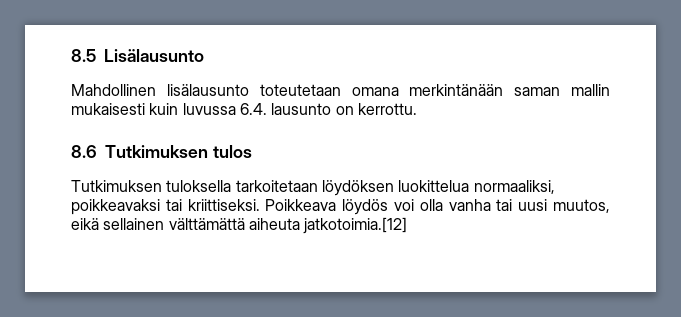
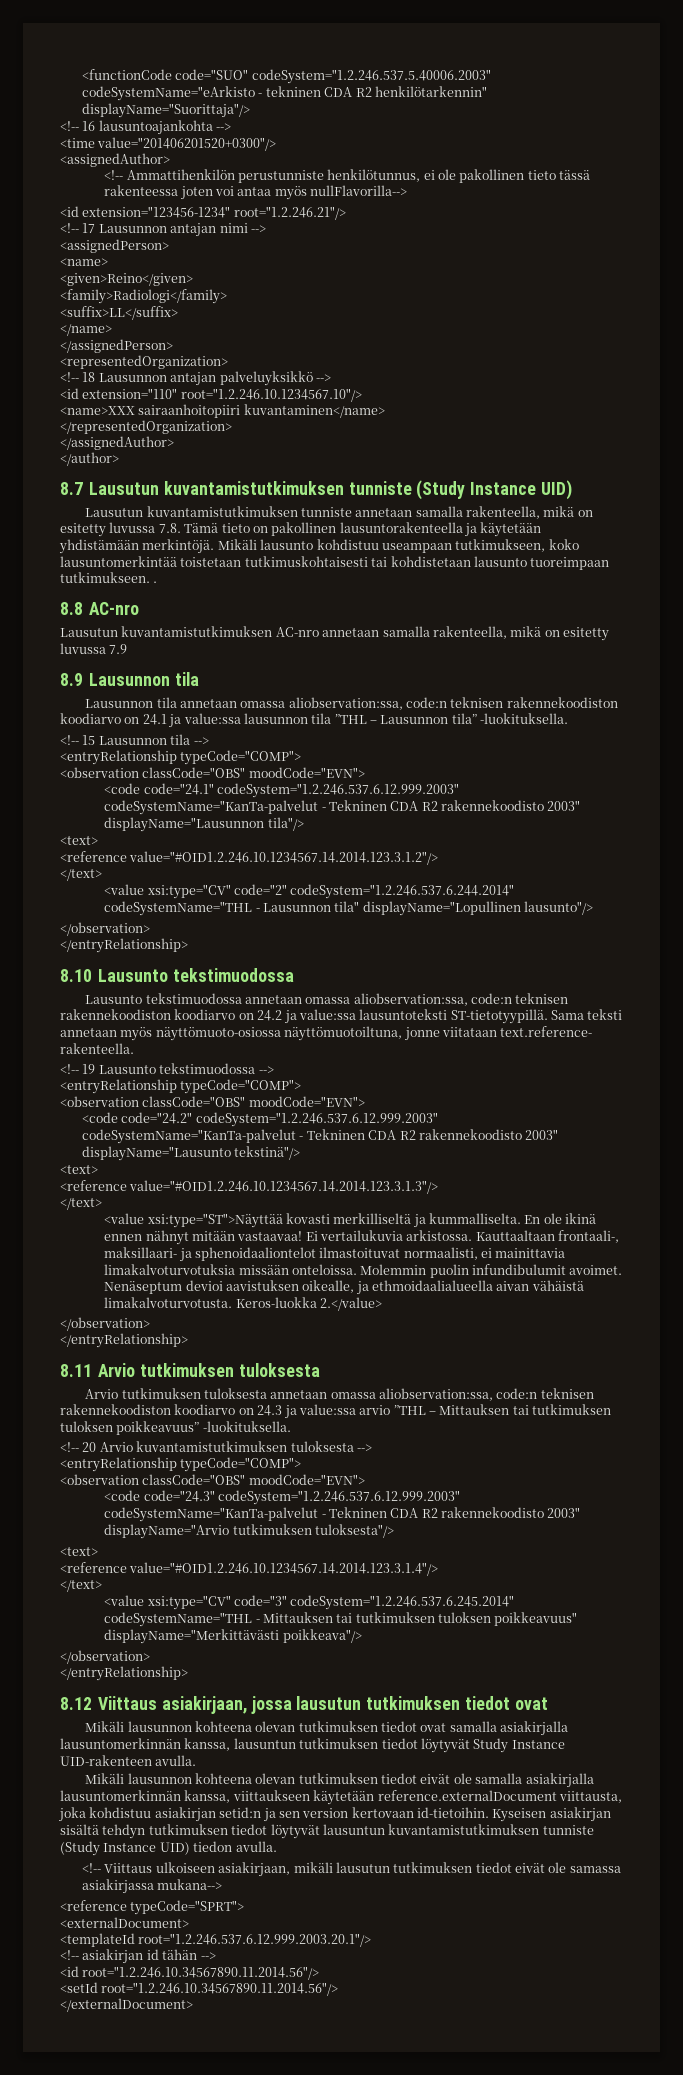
[71,49,204,62] [71,84,610,96] [71,103,417,115] [71,145,252,158] [71,180,555,196] [71,199,610,215] [71,217,408,234] 8.5 Lisälausunto // Mahdollinen lisälausunto toteutetaan omana merkintänään saman mallin mukaisesti kuin luvussa 6.4. lausunto on kerrottu. // 8.6 Tutkimuksen tulos // Tutkimuksen tuloksella tarkoitetaan löydöksen luokittelua normaaliksi, poikkeavaksi tai kriittiseksi. Poikkeava löydös voi olla vanha tai uusi muutos, eikä sellainen välttämättä aiheuta jatkotoimia.[12] -> [82,69,491,84] [82,86,487,101] [82,103,251,118] [60,120,232,135] [60,137,277,151] [60,153,170,167] [104,169,591,183] [104,185,408,200] [60,206,346,220] [60,223,266,237] [60,239,169,253] [60,258,108,266] [60,273,193,286] [60,289,227,304] [60,306,178,320] [60,324,112,336] [60,339,173,353] [60,355,228,369] [60,371,331,386] [60,388,362,402] [60,404,385,418] [60,420,232,434] [60,436,174,450] [60,452,119,466] [60,480,572,500] [85,506,593,519] [60,522,542,537] [59,539,579,554] [60,556,610,570] [60,572,158,583] [60,602,140,615] [60,626,609,641] [60,643,128,654] [60,672,199,686] [85,697,618,710] [60,713,569,728] [60,734,209,745] [60,750,302,765] [60,767,365,778] [104,783,459,798] [104,800,581,815] [104,817,304,832] [60,836,98,845] [60,851,439,865] [60,869,102,881] [104,884,515,899] [104,901,594,916] [60,922,150,936] [60,938,188,953] [60,968,294,982] [85,993,569,1006] [60,1009,623,1024] [60,1026,593,1041] [60,1043,134,1054] [60,1063,274,1074] [60,1079,302,1094] [60,1096,365,1107] [82,1112,438,1127] [82,1129,559,1144] [82,1146,301,1161] [60,1165,98,1174] [60,1180,439,1194] [60,1198,102,1210] [104,1213,597,1228] [104,1230,620,1245] [104,1247,566,1262] [104,1264,623,1278] [104,1280,584,1295] [104,1297,382,1311] [60,1317,150,1331] [60,1333,188,1348] [60,1363,320,1377] [85,1388,594,1401] [60,1404,612,1419] [60,1421,291,1435] [60,1441,372,1452] [60,1457,302,1472] [60,1474,365,1485] [104,1490,460,1505] [104,1507,581,1522] [104,1524,394,1539] [60,1547,98,1556] [60,1562,439,1576] [60,1580,102,1592] [104,1595,515,1610] [104,1612,578,1627] [104,1629,362,1644] [60,1650,150,1664] [60,1666,188,1681] [60,1696,548,1714] [85,1721,569,1736] [60,1738,565,1753] [60,1755,197,1766] [85,1773,594,1788] [60,1790,622,1805] [59,1807,611,1822] [60,1824,594,1839] [60,1841,277,1856] [82,1862,621,1877] [82,1879,223,1894] [60,1900,245,1915] [60,1917,189,1928] [60,1933,372,1947] [60,1949,216,1964] [60,1966,320,1980] [60,1982,339,1996] [60,1998,193,2012] <functionCode code="SUO" codeSystem="1.2.246.537.5.40006.2003" codeSystemName="eArkisto - tekninen CDA R2 henkilötarkennin" displayName="Suorittaja"/> // <!-- 16 lausuntoajankohta --> // <time value="201406201520+0300"/> // <assignedAuthor> // <!-- Ammattihenkilön perustunniste henkilötunnus, ei ole pakollinen tieto tässä rakenteessa joten voi antaa myös nullFlavorilla--> // <id extension="123456-1234" root="1.2.246.21"/> // <!-- 17 Lausunnon antajan nimi --> // <assignedPerson> // <name> // <given>Reino</given> // <family>Radiologi</family> // <suffix>LL</suffix> // </name> // </assignedPerson> // <representedOrganization> // <!-- 18 Lausunnon antajan palveluyksikkö --> // <id extension="110" root="1.2.246.10.1234567.10"/> // <name>XXX sairaanhoitopiiri kuvantaminen</name> // </representedOrganization> // </assignedAuthor> // </author> // 8.7 Lausutun kuvantamistutkimuksen tunniste (Study Instance UID) // Lausutun kuvantamistutkimuksen tunniste annetaan samalla rakenteella, mikä on esitetty luvussa 7.8. Tämä tieto on pakollinen lausuntorakenteella ja käytetään yhdistämään merkintöjä. Mikäli lausunto kohdistuu useampaan tutkimukseen, koko lausuntomerkintää toistetaan tutkimuskohtaisesti tai kohdistetaan lausunto tuoreimpaan tutkimukseen. . // 8.8 AC-nro // Lausutun kuvantamistutkimuksen AC-nro annetaan samalla rakenteella, mikä on esitetty luvussa 7.9 // 8.9 Lausunnon tila // Lausunnon tila annetaan omassa aliobservation:ssa, code:n teknisen rakennekoodiston koodiarvo on 24.1 ja value:ssa lausunnon tila ”THL – Lausunnon tila” -luokituksella. // <!-- 15 Lausunnon tila --> // <entryRelationship typeCode="COMP"> // <observation classCode="OBS" moodCode="EVN"> // <code code="24.1" codeSystem="1.2.246.537.6.12.999.2003" codeSystemName="KanTa-palvelut - Tekninen CDA R2 rakennekoodisto 2003" displayName="Lausunnon tila"/> // <text> // <reference value="#OID1.2.246.10.1234567.14.2014.123.3.1.2"/> // </text> // <value xsi:type="CV" code="2" codeSystem="1.2.246.537.6.244.2014" codeSystemName="THL - Lausunnon tila" displayName="Lopullinen lausunto"/> // </observation> // </entryRelationship> // 8.10 Lausunto tekstimuodossa // Lausunto tekstimuodossa annetaan omassa aliobservation:ssa, code:n teknisen rakennekoodiston koodiarvo on 24.2 ja value:ssa lausuntoteksti ST-tietotyypillä. Sama teksti annetaan myös näyttömuoto-osiossa näyttömuotoiltuna, jonne viitataan text.reference- rakenteella. // <!-- 19 Lausunto tekstimuodossa --> // <entryRelationship typeCode="COMP"> // <observation classCode="OBS" moodCode="EVN"> // <code code="24.2" codeSystem="1.2.246.537.6.12.999.2003" codeSystemName="KanTa-palvelut - Tekninen CDA R2 rakennekoodisto 2003" displayName="Lausunto tekstinä"/> // <text> // <reference value="#OID1.2.246.10.1234567.14.2014.123.3.1.3"/> // </text> // <value xsi:type="ST">Näyttää kovasti merkilliseltä ja kummalliselta. En ole ikinä ennen nähnyt mitään vastaavaa! Ei vertailukuvia arkistossa. Kauttaaltaan frontaali-, maksillaari- ja sphenoidaaliontelot ilmastoituvat normaalisti, ei mainittavia limakalvoturvotuksia missään onteloissa. Molemmin puolin infundibulumit avoimet. Nenäseptum devioi aavistuksen oikealle, ja ethmoidaalialueella aivan vähäistä limakalvoturvotusta. Keros-luokka 2.</value> // </observation> // </entryRelationship> // 8.11 Arvio tutkimuksen tuloksesta // Arvio tutkimuksen tuloksesta annetaan omassa aliobservation:ssa, code:n teknisen rakennekoodiston koodiarvo on 24.3 ja value:ssa arvio ”THL – Mittauksen tai tutkimuksen tuloksen poikkeavuus” -luokituksella. // <!-- 20 Arvio kuvantamistutkimuksen tuloksesta --> // <entryRelationship typeCode="COMP"> // <observation classCode="OBS" moodCode="EVN"> // <code code="24.3" codeSystem="1.2.246.537.6.12.999.2003" codeSystemName="KanTa-palvelut - Tekninen CDA R2 rakennekoodisto 2003" displayName="Arvio tutkimuksen tuloksesta"/> // <text> // <reference value="#OID1.2.246.10.1234567.14.2014.123.3.1.4"/> // </text> // <value xsi:type="CV" code="3" codeSystem="1.2.246.537.6.245.2014" codeSystemName="THL - Mittauksen tai tutkimuksen tuloksen poikkeavuus" displayName="Merkittävästi poikkeava"/> // </observation> // </entryRelationship> // 8.12 Viittaus asiakirjaan, jossa lausutun tutkimuksen tiedot ovat // Mikäli lausunnon kohteena olevan tutkimuksen tiedot ovat samalla asiakirjalla lausuntomerkinnän kanssa, lausuntun tutkimuksen tiedot löytyvät Study Instance UID-rakenteen avulla. // Mikäli lausunnon kohteena olevan tutkimuksen tiedot eivät ole samalla asiakirjalla lausuntomerkinnän kanssa, viittaukseen käytetään reference.externalDocument viittausta, joka kohdistuu asiakirjan setid:n ja sen version kertovaan id-tietoihin. Kyseisen asiakirjan sisältä tehdyn tutkimuksen tiedot löytyvät lausuntun kuvantamistutkimuksen tunniste (Study Instance UID) tiedon avulla. // <!-- Viittaus ulkoiseen asiakirjaan, mikäli lausutun tutkimuksen tiedot eivät ole samassa asiakirjassa mukana--> // <reference typeCode="SPRT"> // <externalDocument> // <templateId root="1.2.246.537.6.12.999.2003.20.1"/> // <!-- asiakirjan id tähän --> // <id root="1.2.246.10.34567890.11.2014.56"/> // <setId root="1.2.246.10.34567890.11.2014.56"/> // </externalDocument>

